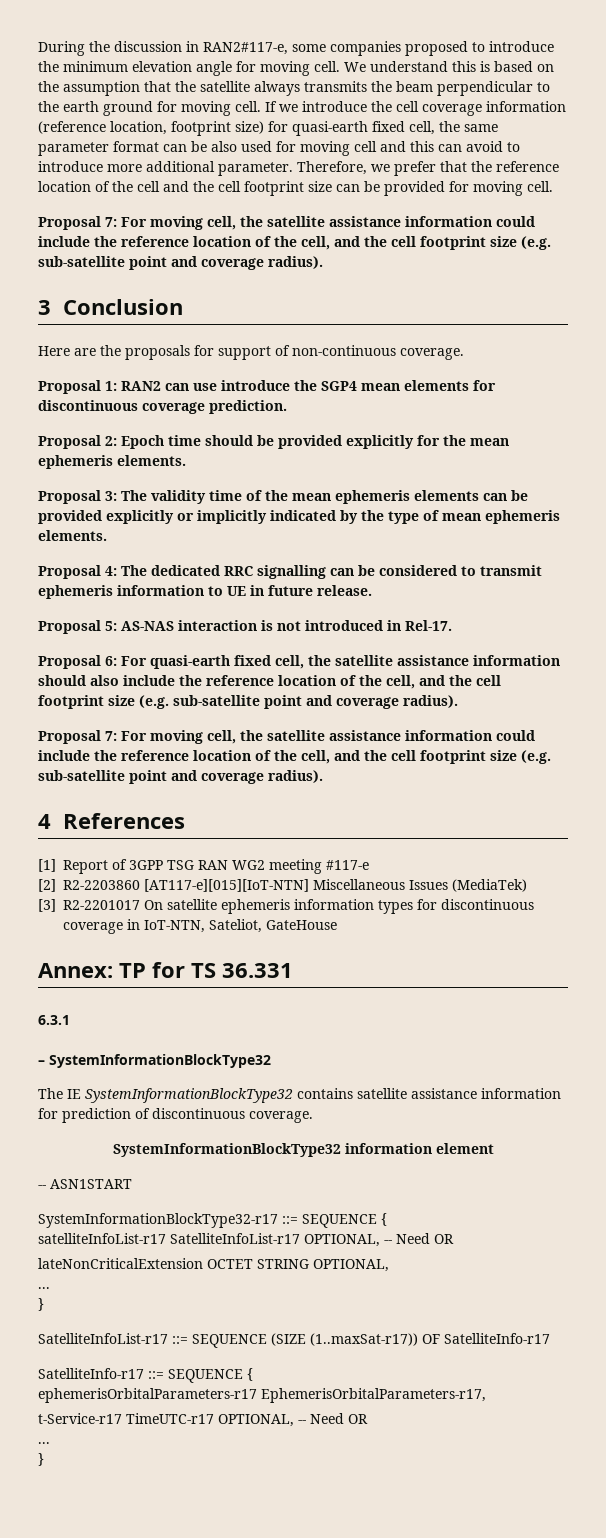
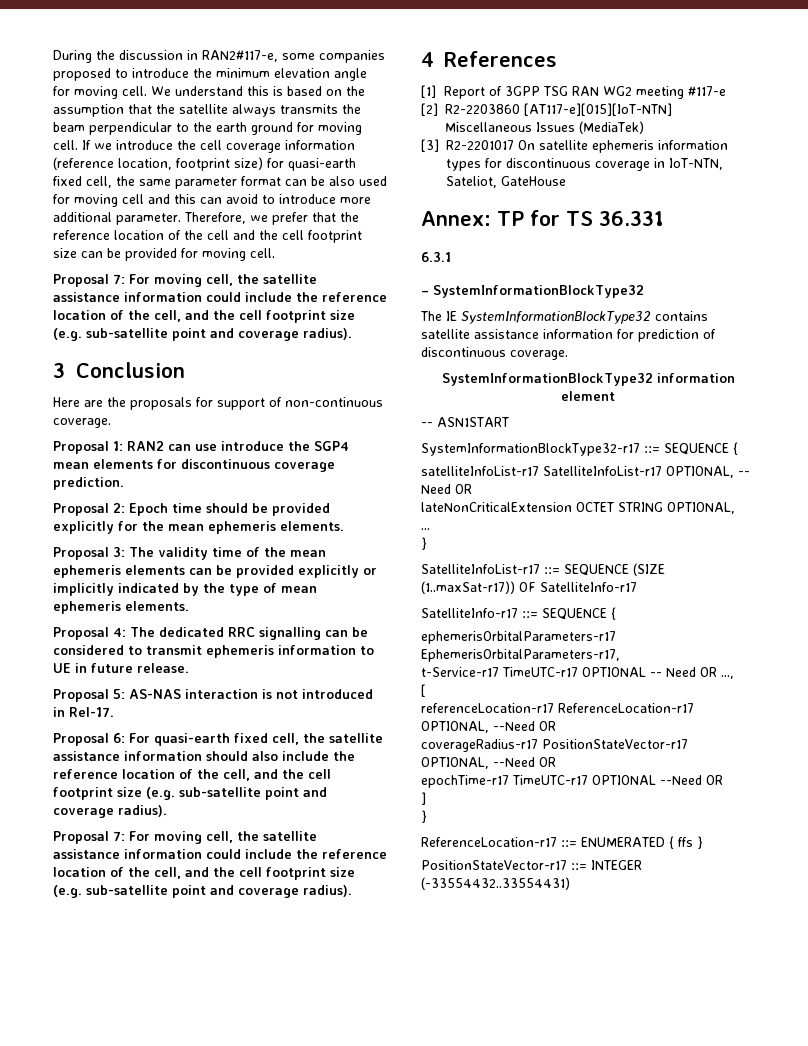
[218,1413,368,1427] [38,1442,50,1444] [38,1453,44,1466] OPTIONAL, -- Need OR // ... // } -> [582,667,734,679] [421,684,426,697] [421,703,694,713] [421,721,556,733] [421,739,688,752] [421,757,556,769] [421,775,723,788] [421,792,426,805] [421,810,427,823] [421,836,703,849] [421,860,642,870] [421,877,570,890] OPTIONAL -- Need OR ..., // [ // referenceLocation-r17 ReferenceLocation-r17 OPTIONAL, --Need OR // coverageRadius-r17 PositionStateVector-r17 OPTIONAL, --Need OR // epochTime-r17 TimeUTC-r17 OPTIONAL --Need OR // ] // } // ReferenceLocation-r17 ::= ENUMERATED { ffs } // PositionStateVector-r17 ::= INTEGER (-33554432..33554431)

